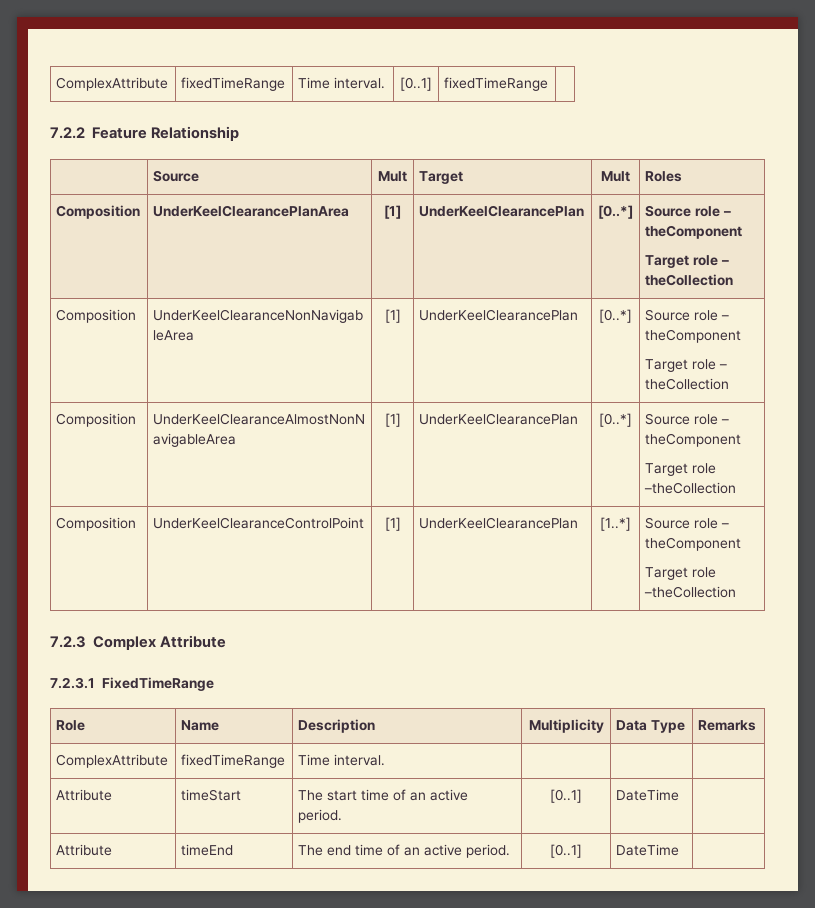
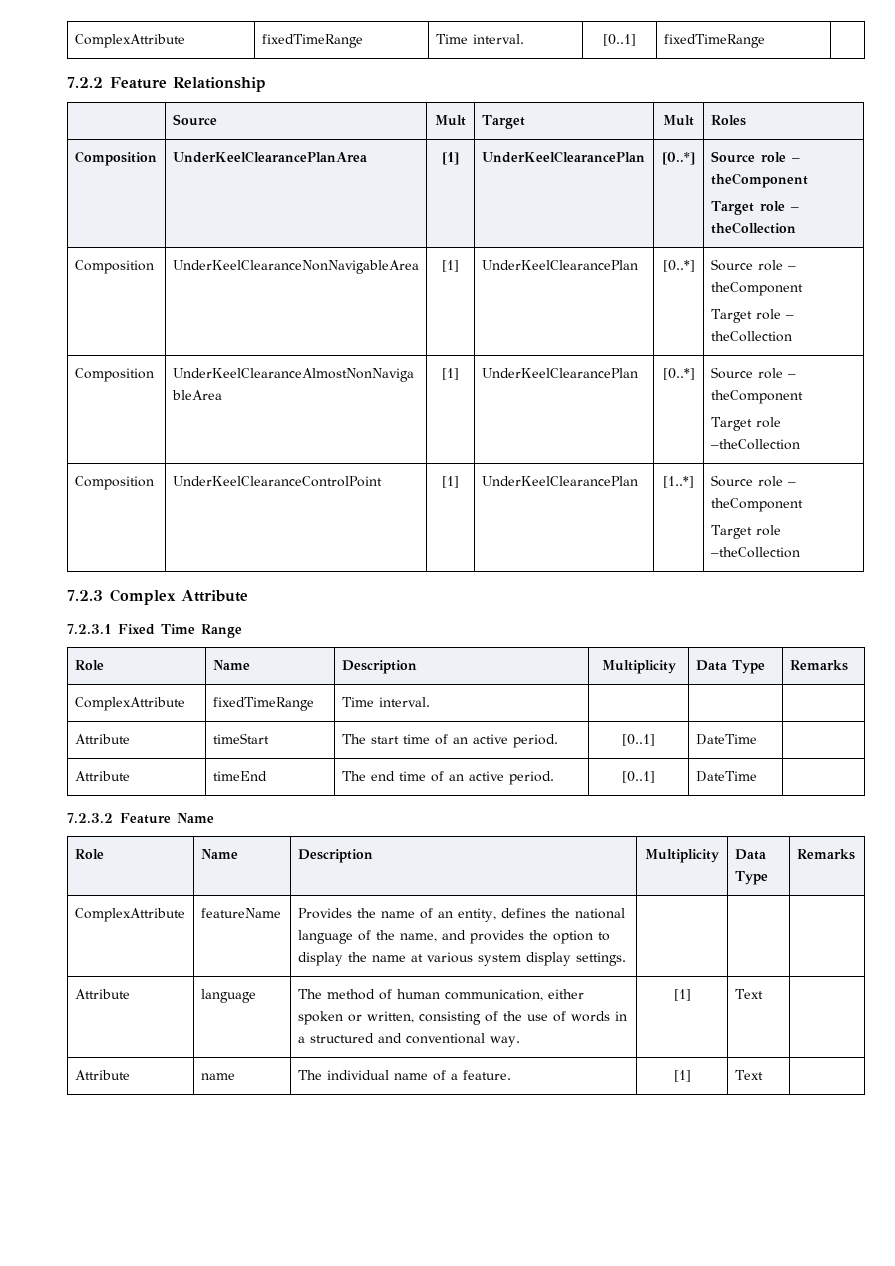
[102,677,214,691] FixedTimeRange -> [118,624,242,638] Fixed Time Range
(680, 850) none -> [67,813,214,824] [74,849,104,859] [200,849,238,859] [297,849,373,863] [645,849,719,863] [734,849,766,860] [734,871,768,885] [796,849,855,860] [74,908,185,922] [200,908,281,918] [297,908,625,922] [297,930,610,944] [297,952,626,966] [74,989,130,999] [200,989,256,1003] [297,989,584,1001] [297,1011,627,1025] [297,1033,520,1047] [673,989,691,1001] [734,989,763,999] [74,1070,130,1080] [200,1073,235,1080] [297,1070,511,1081] [673,1070,691,1082] [734,1070,763,1080] // 7.2.3.2 Feature Name // Role | Name | Description | Multiplicity | Data Type | Remarks // ComplexAttribute | featureName | Provides the name of an entity, defines the national language of the name, and provides the option to display the name at various system display settings. | | | // Attribute | language | The method of human communication, either spoken or written, consisting of the use of words in a structured and conventional way. | [1] | Text | // Attribute | name | The individual name of a feature. | [1] | Text |

